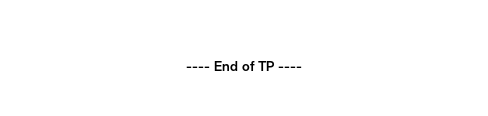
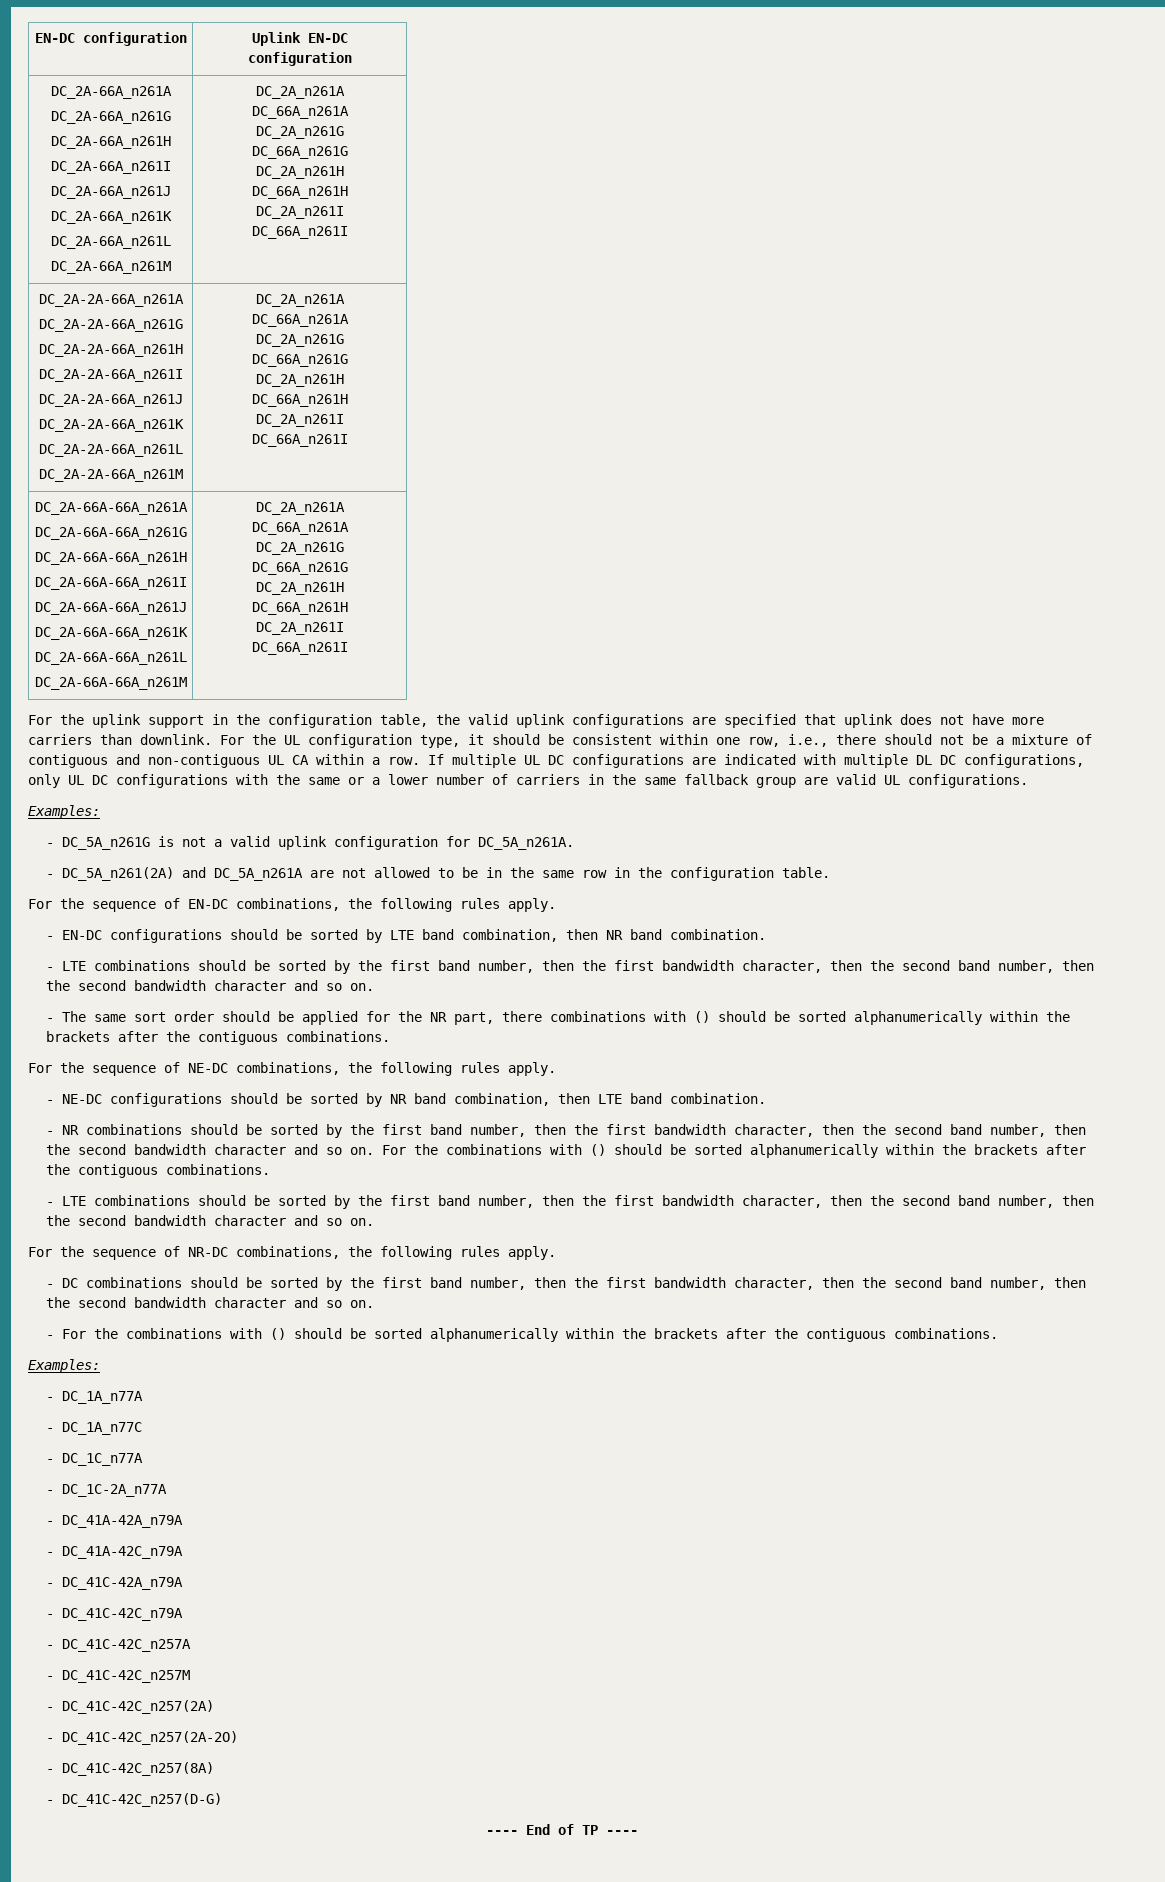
(186, 68) none -> [34,32,187,46] [251,32,348,46] [247,52,352,66] [50,86,172,99] [50,111,171,124] [50,136,171,149] [50,161,171,174] [50,186,171,199] [50,211,172,224] [50,236,171,249] [50,261,171,274] [255,86,345,99] [251,106,349,119] [255,126,344,139] [251,146,348,159] [255,166,344,179] [251,186,348,199] [255,206,344,219] [251,226,348,239] [38,294,184,307] [38,319,183,332] [38,344,183,357] [38,369,183,382] [38,394,183,407] [38,419,184,432] [38,444,183,457] [38,469,183,482] [255,294,345,307] [251,314,349,327] [255,334,344,347] [251,354,348,367] [255,374,344,387] [251,394,348,407] [255,414,344,427] [251,434,348,447] [34,502,188,515] [34,527,187,540] [34,552,187,565] [34,577,187,590] [34,602,187,615] [34,627,188,640] [34,652,187,665] [34,677,187,690] [255,502,345,515] [251,522,349,535] [255,542,344,555] [251,562,348,575] [255,582,344,595] [251,602,348,615] [255,622,344,635] [251,642,348,655] [28,714,1044,728] [28,734,1092,748] [28,754,1084,768] [28,774,1028,788] [28,805,100,819] [45,836,574,850] [45,867,830,881] [28,898,556,912] [45,929,766,943] [45,960,1094,974] [45,980,374,991] [45,1011,1070,1025] [45,1031,390,1045] [28,1062,556,1076] [45,1093,766,1107] [45,1124,1086,1138] [45,1144,1086,1158] [45,1164,270,1178] [45,1195,1094,1209] [45,1215,374,1226] [28,1246,556,1260] [45,1277,1086,1291] [45,1297,374,1308] [45,1328,998,1342] [28,1359,100,1373] [45,1391,143,1404] [45,1422,142,1435] [45,1453,143,1466] [45,1484,167,1497] [45,1515,183,1528] [45,1546,183,1559] [45,1577,183,1590] [45,1608,183,1621] [45,1639,191,1652] [45,1670,190,1683] [45,1700,214,1714] [45,1731,238,1745] [45,1762,214,1776] [45,1793,222,1807] EN-DC configuration | Uplink EN-DC configuration // DC_2A-66A_n261A // DC_2A-66A_n261G // DC_2A-66A_n261H // DC_2A-66A_n261I // DC_2A-66A_n261J // DC_2A-66A_n261K // DC_2A-66A_n261L // DC_2A-66A_n261M | DC_2A_n261A // DC_66A_n261A // DC_2A_n261G // DC_66A_n261G // DC_2A_n261H // DC_66A_n261H // DC_2A_n261I // DC_66A_n261I // DC_2A-2A-66A_n261A // DC_2A-2A-66A_n261G // DC_2A-2A-66A_n261H // DC_2A-2A-66A_n261I // DC_2A-2A-66A_n261J // DC_2A-2A-66A_n261K // DC_2A-2A-66A_n261L // DC_2A-2A-66A_n261M | DC_2A_n261A // DC_66A_n261A // DC_2A_n261G // DC_66A_n261G // DC_2A_n261H // DC_66A_n261H // DC_2A_n261I // DC_66A_n261I // DC_2A-66A-66A_n261A // DC_2A-66A-66A_n261G // DC_2A-66A-66A_n261H // DC_2A-66A-66A_n261I // DC_2A-66A-66A_n261J // DC_2A-66A-66A_n261K // DC_2A-66A-66A_n261L // DC_2A-66A-66A_n261M | DC_2A_n261A // DC_66A_n261A // DC_2A_n261G // DC_66A_n261G // DC_2A_n261H // DC_66A_n261H // DC_2A_n261I // DC_66A_n261I // For the uplink support in the configuration table, the valid uplink configurations are specified that uplink does not have more carriers than downlink. For the UL configuration type, it should be consistent within one row, i.e., there should not be a mixture of contiguous and non-contiguous UL CA within a row. If multiple UL DC configurations are indicated with multiple DL DC configurations, only UL DC configurations with the same or a lower number of carriers in the same fallback group are valid UL configurations. // Examples: // - DC_5A_n261G is not a valid uplink configuration for DC_5A_n261A. // - DC_5A_n261(2A) and DC_5A_n261A are not allowed to be in the same row in the configuration table. // For the sequence of EN-DC combinations, the following rules apply. // - EN-DC configurations should be sorted by LTE band combination, then NR band combination. // - LTE combinations should be sorted by the first band number, then the first bandwidth character, then the second band number, then the second bandwidth character and so on. // - The same sort order should be applied for the NR part, there combinations with () should be sorted alphanumerically within the brackets after the contiguous combinations. // For the sequence of NE-DC combinations, the following rules apply. // - NE-DC configurations should be sorted by NR band combination, then LTE band combination. // - NR combinations should be sorted by the first band number, then the first bandwidth character, then the second band number, then the second bandwidth character and so on. For the combinations with () should be sorted alphanumerically within the brackets after the contiguous combinations. // - LTE combinations should be sorted by the first band number, then the first bandwidth character, then the second band number, then the second bandwidth character and so on. // For the sequence of NR-DC combinations, the following rules apply. // - DC combinations should be sorted by the first band number, then the first bandwidth character, then the second band number, then the second bandwidth character and so on. // - For the combinations with () should be sorted alphanumerically within the brackets after the contiguous combinations. // Examples: // - DC_1A_n77A // - DC_1A_n77C // - DC_1C_n77A // - DC_1C-2A_n77A // - DC_41A-42A_n79A // - DC_41A-42C_n79A // - DC_41C-42A_n79A // - DC_41C-42C_n79A // - DC_41C-42C_n257A // - DC_41C-42C_n257M // - DC_41C-42C_n257(2A) // - DC_41C-42C_n257(2A-2O) // - DC_41C-42C_n257(8A) // - DC_41C-42C_n257(D-G) //

